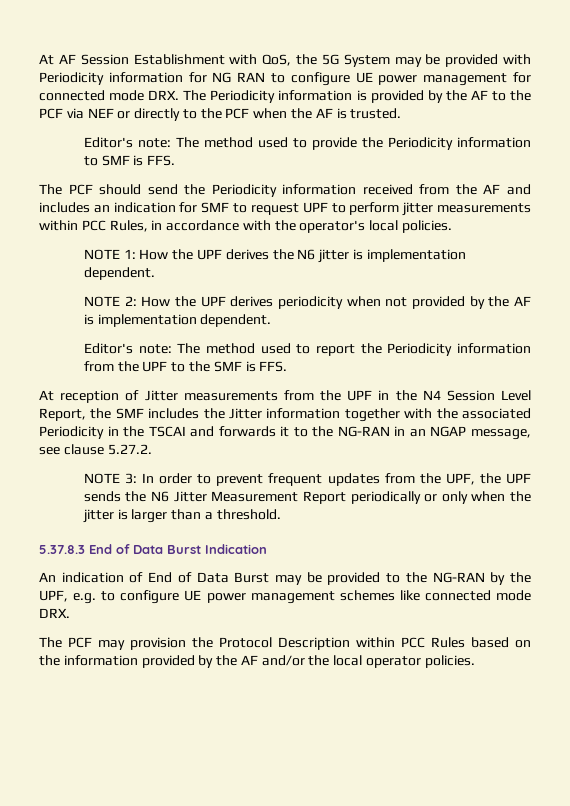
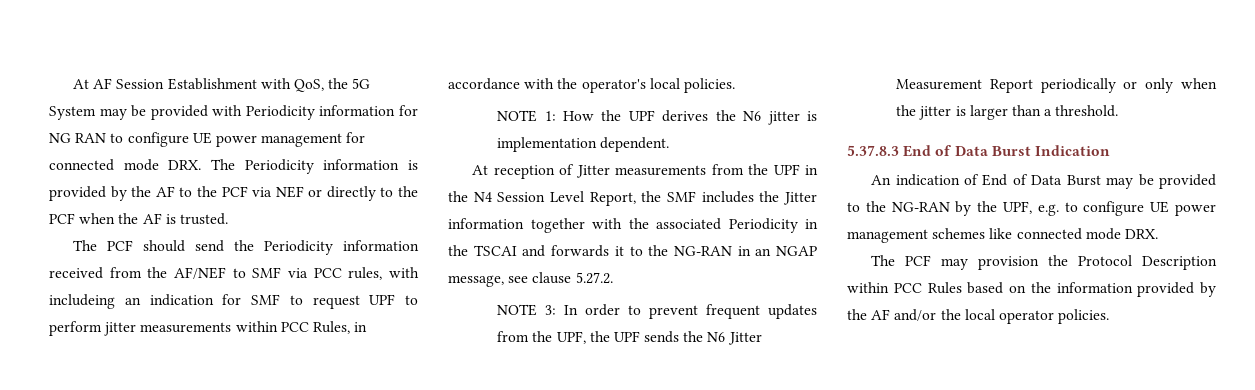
[83,137,531,150] [83,155,176,166] // Editor's note: The method used to provide the Periodicity information to SMF is FFS. -> (228, 219) none
[483,184,531,195] [39,202,90,213] AF and includes -> [173,267,419,280] [49,294,115,309] AF/NEF to SMF via PCC rules, with includeing
[83,296,531,309] [83,314,272,327] [83,343,531,356] [83,361,288,372] // NOTE 2: How the UPF derives periodicity when not provided by the AF is implementation dependent. // Editor's note: The method used to report the Periodicity information from the UPF to the SMF is FFS. -> (670, 144) none

